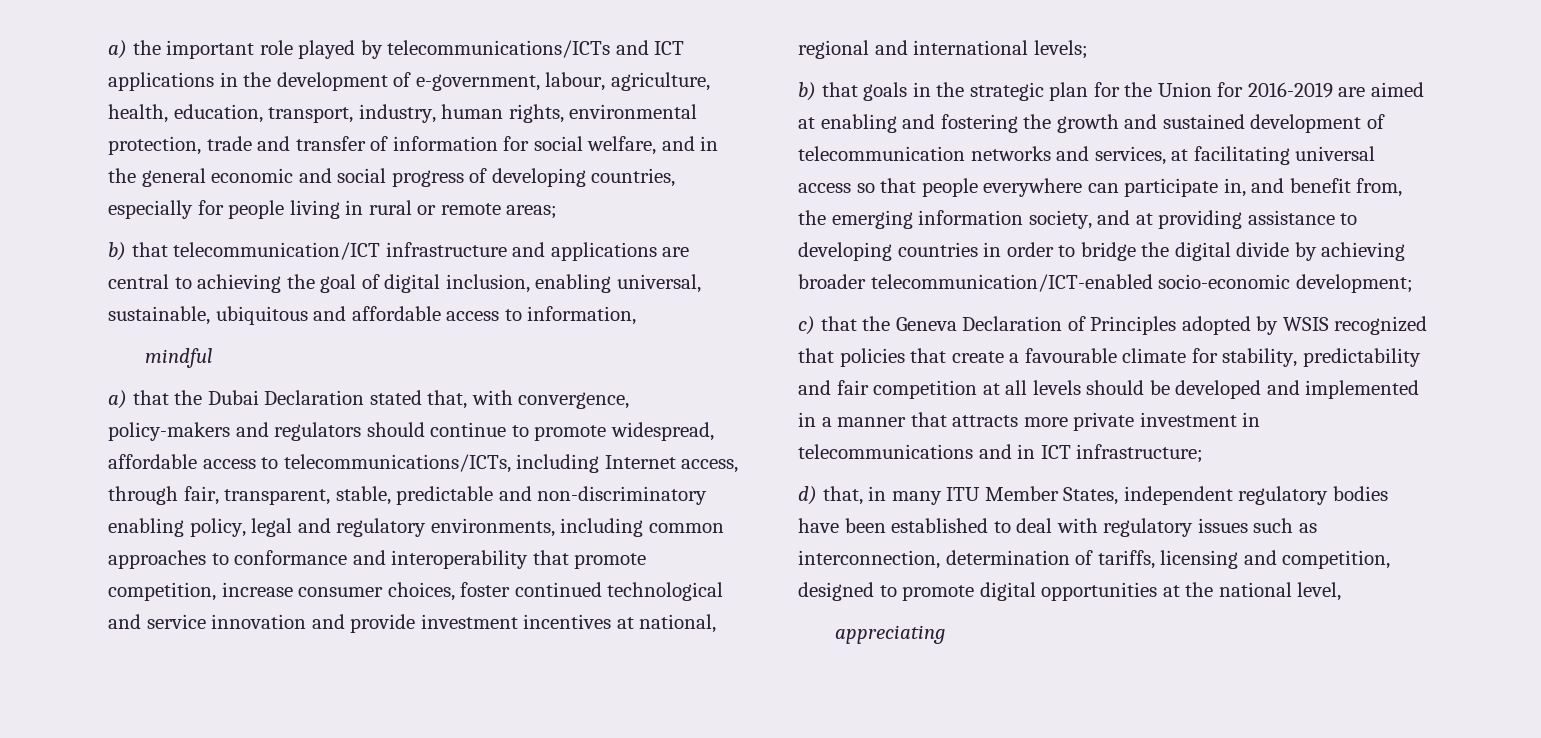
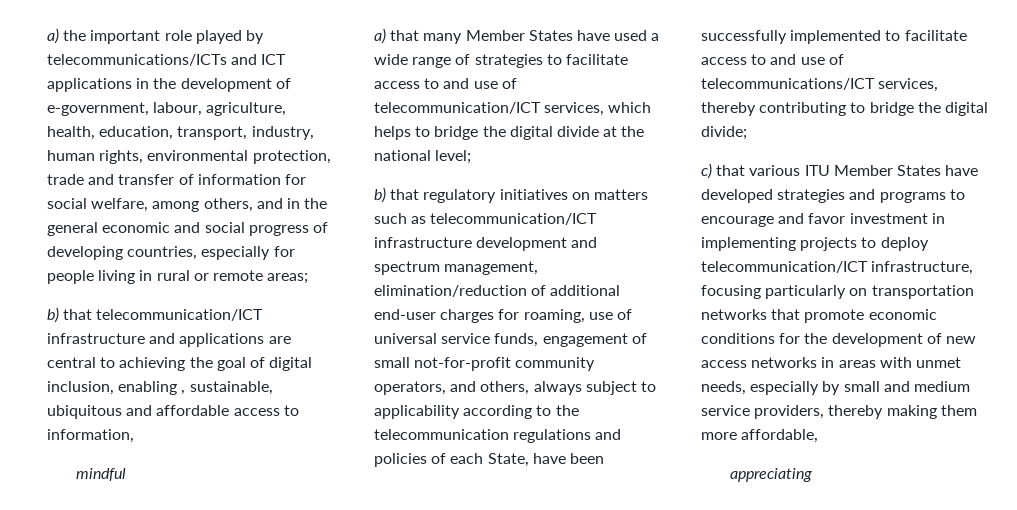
(657, 145) none -> [152,198,253,212] among others,
[616,274,701,293] universal, -> [181,390,186,395] ,
[174,390,630,409] [108,422,714,441] [108,454,739,473] [108,486,708,505] [108,518,724,537] [108,550,647,569] [108,582,724,601] [108,614,717,633] [798,40,1088,59] [798,82,1424,101] [798,114,1385,133] [798,146,1376,165] [798,178,1403,197] [798,210,1358,229] [798,242,1054,261] the Dubai Declaration stated that, with convergence, policy-makers and regulators should continue to promote widespread, affordable access to telecommunications/ICTs, including Internet access, through fair, transparent, stable, predictable and non-discriminatory enabling policy, legal and regulatory environments, including common approaches to conformance and interoperability that promote competition, increase consumer choices, foster continued technological and service innovation and provide investment incentives at national, regional and international levels; // b) that goals in the strategic plan for the Union for 2016-2019 are aimed at enabling and fostering the growth and sustained development of telecommunication networks and services, at facilitating universal access so that people everywhere can participate in, and benefit from, the emerging information society, and at providing assistance to developing countries in order -> [423,30,660,44] [374,54,628,68] [374,78,517,89] [374,102,652,116] [374,126,411,140] many Member States have used a wide range of strategies to facilitate access to and use of telecommunication/ICT services, which helps
[1294,242,1406,261] [798,274,1413,293] [798,316,1428,335] [798,348,1421,367] [798,380,1420,399] [798,412,1261,431] [798,444,1204,463] [798,486,1388,505] [798,518,1317,537] [798,550,1391,569] [798,582,1342,601] by achieving broader telecommunication/ICT-enabled socio-economic development; // c) that the Geneva Declaration of Principles adopted by WSIS recognized that policies that create a favourable climate for stability, predictability and fair competition at all levels should be developed and implemented in a manner that attracts more private investment in telecommunications and in ICT infrastructure; // d) that, in many ITU Member States, independent regulatory bodies have been established to deal with regulatory issues such as interconnection, determination of tariffs, licensing and competition, designed to promote digital opportunities at the national level, -> [603,126,645,137] [374,150,472,164] [374,187,648,203] [374,213,598,225] [374,237,598,251] [374,261,539,275] [374,285,621,297] [374,309,632,323] [374,333,647,347] [374,357,596,371] [374,381,656,395] [374,405,579,419] [374,429,622,443] [374,453,604,467] [701,30,967,44] [701,54,844,65] [701,78,939,92] [701,102,988,116] [701,126,747,140] [701,163,979,179] [701,189,965,203] [701,213,945,227] [701,237,929,251] [701,261,974,275] [701,285,974,299] [701,309,937,323] [701,333,976,347] [701,357,961,368] [701,381,970,395] [701,405,977,419] [701,429,819,443] at the national level; // b) that regulatory initiatives on matters such as telecommunication/ICT infrastructure development and spectrum management, elimination/reduction of additional end-user charges for roaming, use of universal service funds, engagement of small not-for-profit community operators, and others, always subject to applicability according to the telecommunication regulations and policies of each State, have been successfully implemented to facilitate access to and use of telecommunications/ICT services, thereby contributing to bridge the digital divide; // c) that various ITU Member States have developed strategies and programs to encourage and favor investment in implementing projects to deploy telecommunication/ICT infrastructure, focusing particularly on transportation networks that promote economic conditions for the development of new access networks in areas with unmet needs, especially by small and medium service providers, thereby making them more affordable,

